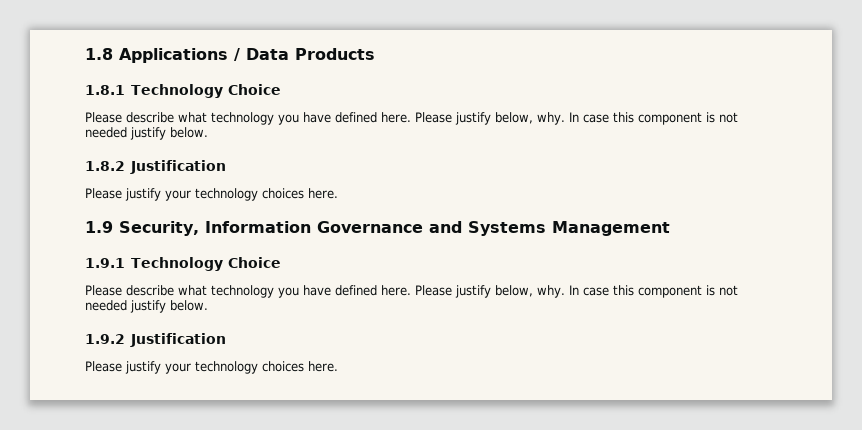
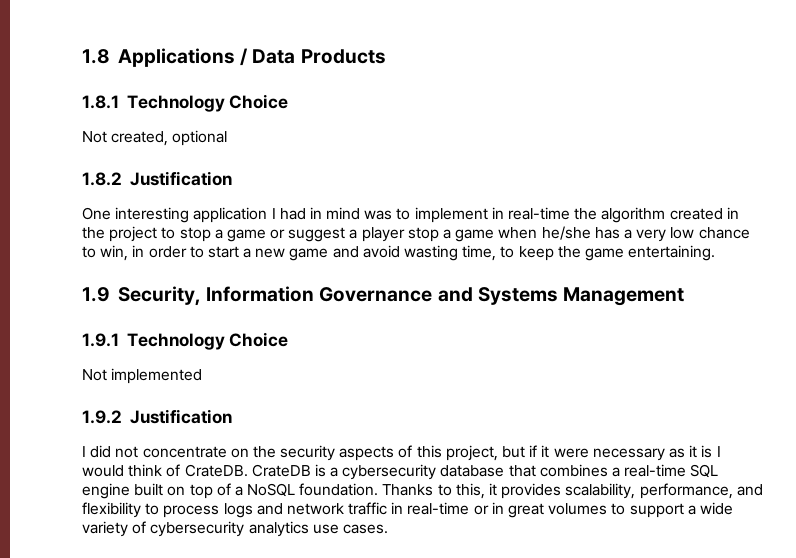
[85,112,738,125] [85,127,208,140] [85,160,227,174] [85,188,338,201] Please describe what technology you have defined here. Please justify below, why. In case this component is not needed justify below. // 1.8.2 Justification // Please justify your technology choices here. -> [82,130,228,146] [82,171,232,186] [82,207,739,223] [82,226,750,242] [82,245,716,261] Not created, optional // 1.8.2 Justification // One interesting application I had in mind was to implement in real-time the algorithm created in the project to stop a game or suggest a player stop a game when he/she has a very low chance to win, in order to start a new game and avoid wasting time, to keep the game entertaining.
[85,285,738,298] [85,300,208,313] [85,333,227,347] [85,361,338,374] Please describe what technology you have defined here. Please justify below, why. In case this component is not needed justify below. // 1.9.2 Justification // Please justify your technology choices here. -> [82,368,203,384] [82,409,232,424] [82,445,721,461] [82,464,719,480] [82,483,763,499] [82,502,733,518] [82,521,388,537] Not implemented // 1.9.2 Justification // I did not concentrate on the security aspects of this project, but if it were necessary as it is I would think of CrateDB. CrateDB is a cybersecurity database that combines a real-time SQL engine built on top of a NoSQL foundation. Thanks to this, it provides scalability, performance, and flexibility to process logs and network traffic in real-time or in great volumes to support a wide variety of cybersecurity analytics use cases.

